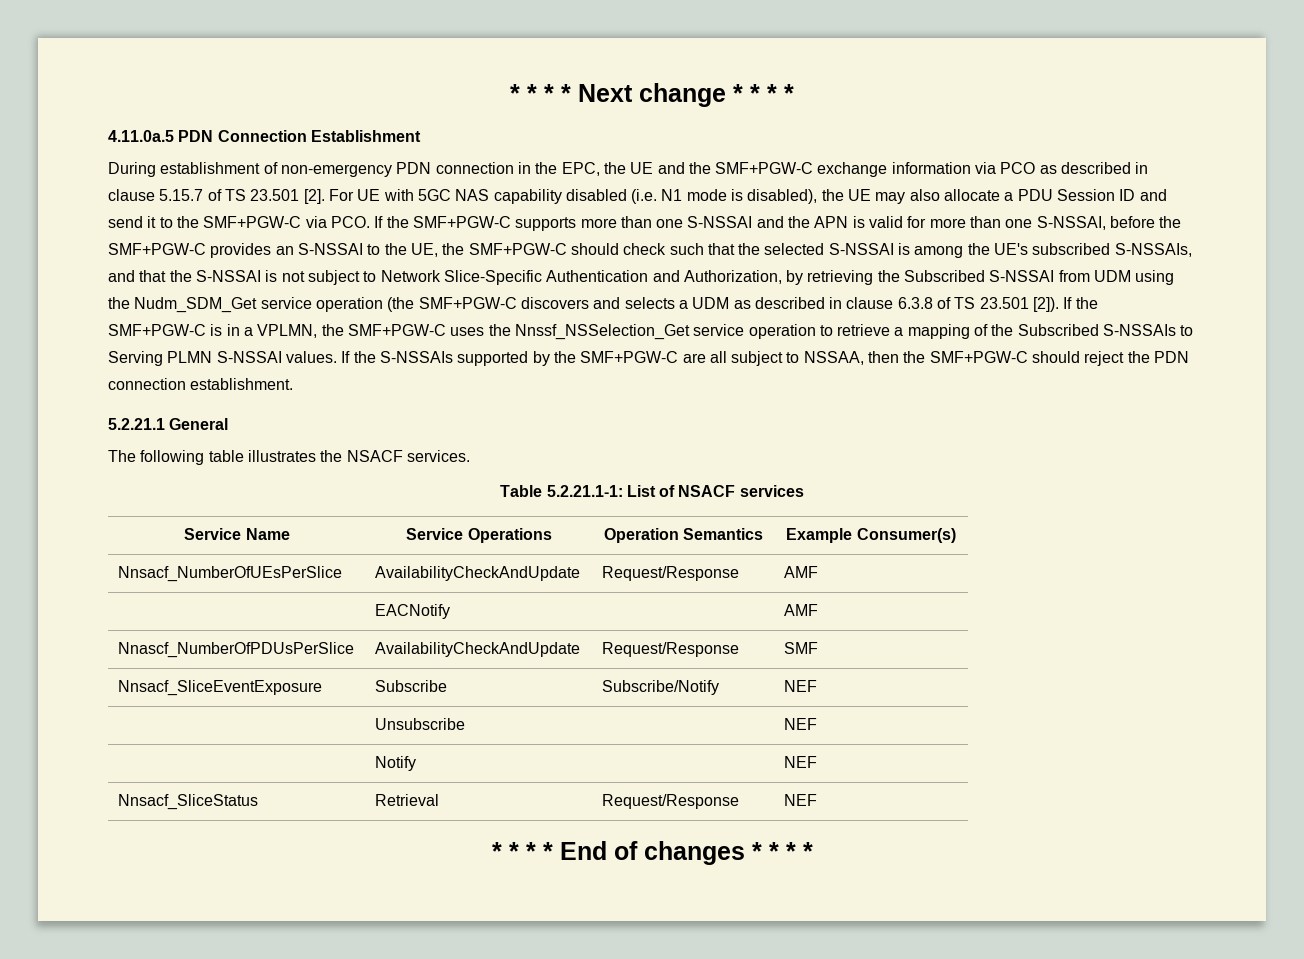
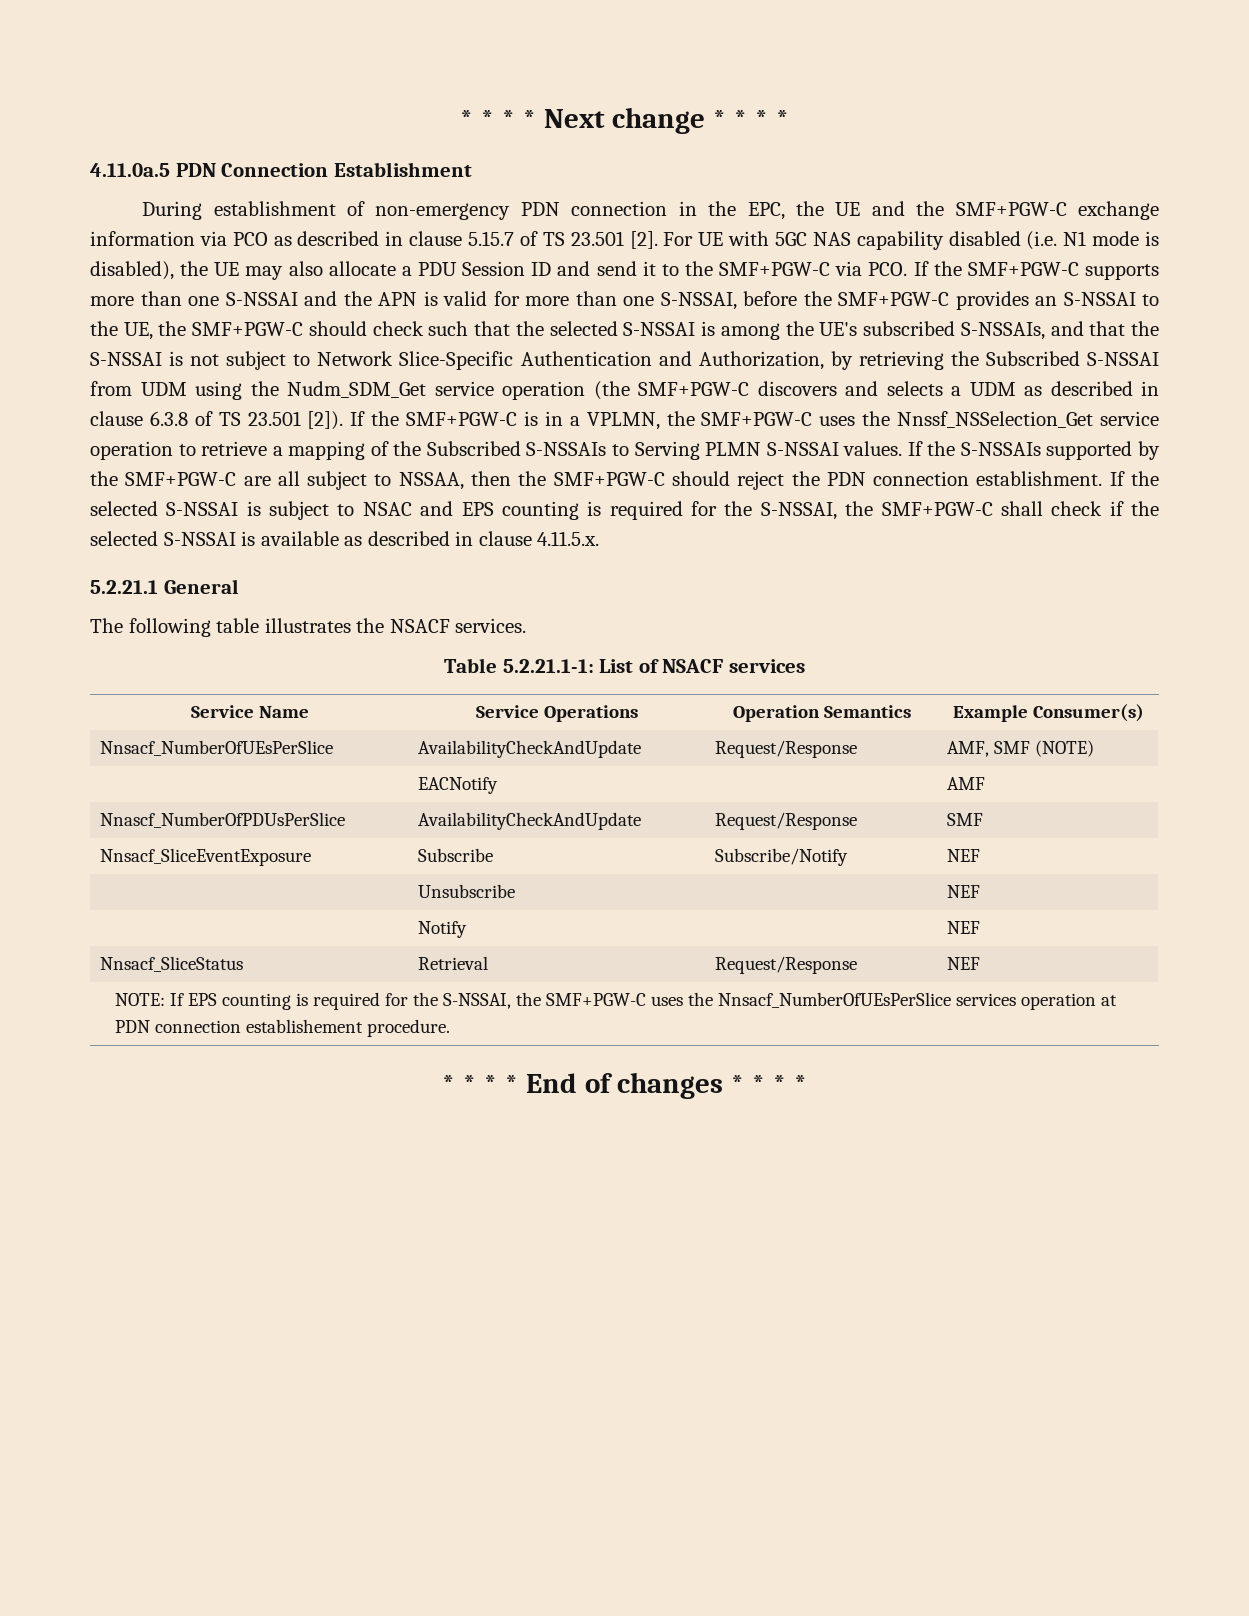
(294, 384) none -> [1109,471,1159,486] [90,501,1159,520] [90,531,600,546] If the selected S-NSSAI is subject to NSAC and EPS counting is required for the S-NSSAI, the SMF+PGW-C shall check if the selected S-NSSAI is available as described in clause 4.11.5.x.
[784,566,819,578] AMF -> [947,740,1095,757] AMF, SMF (NOTE)
(818, 800) none -> [114,992,1117,1010] [114,1019,450,1037] // NOTE: If EPS counting is required for the S-NSSAI, the SMF+PGW-C uses the Nnsacf_NumberOfUEsPerSlice services operation at PDN connection establishement procedure.

